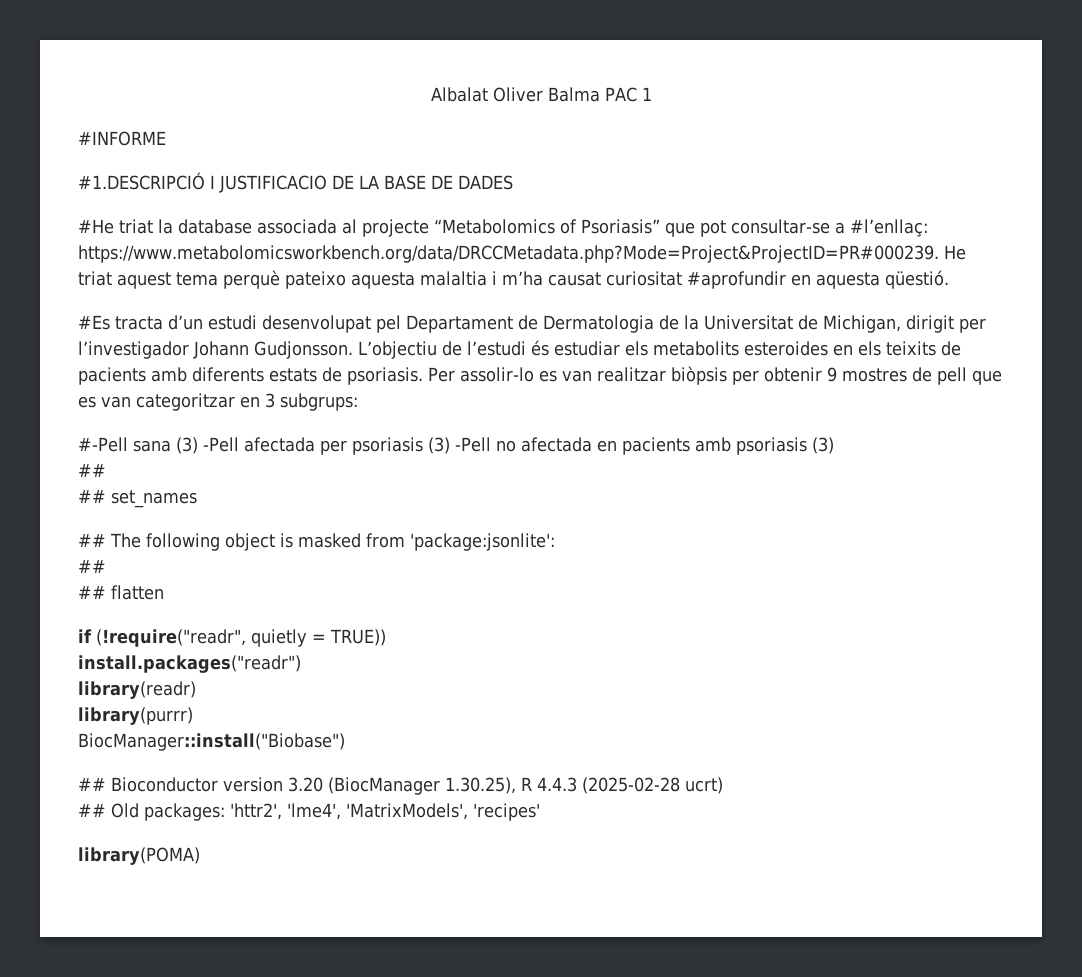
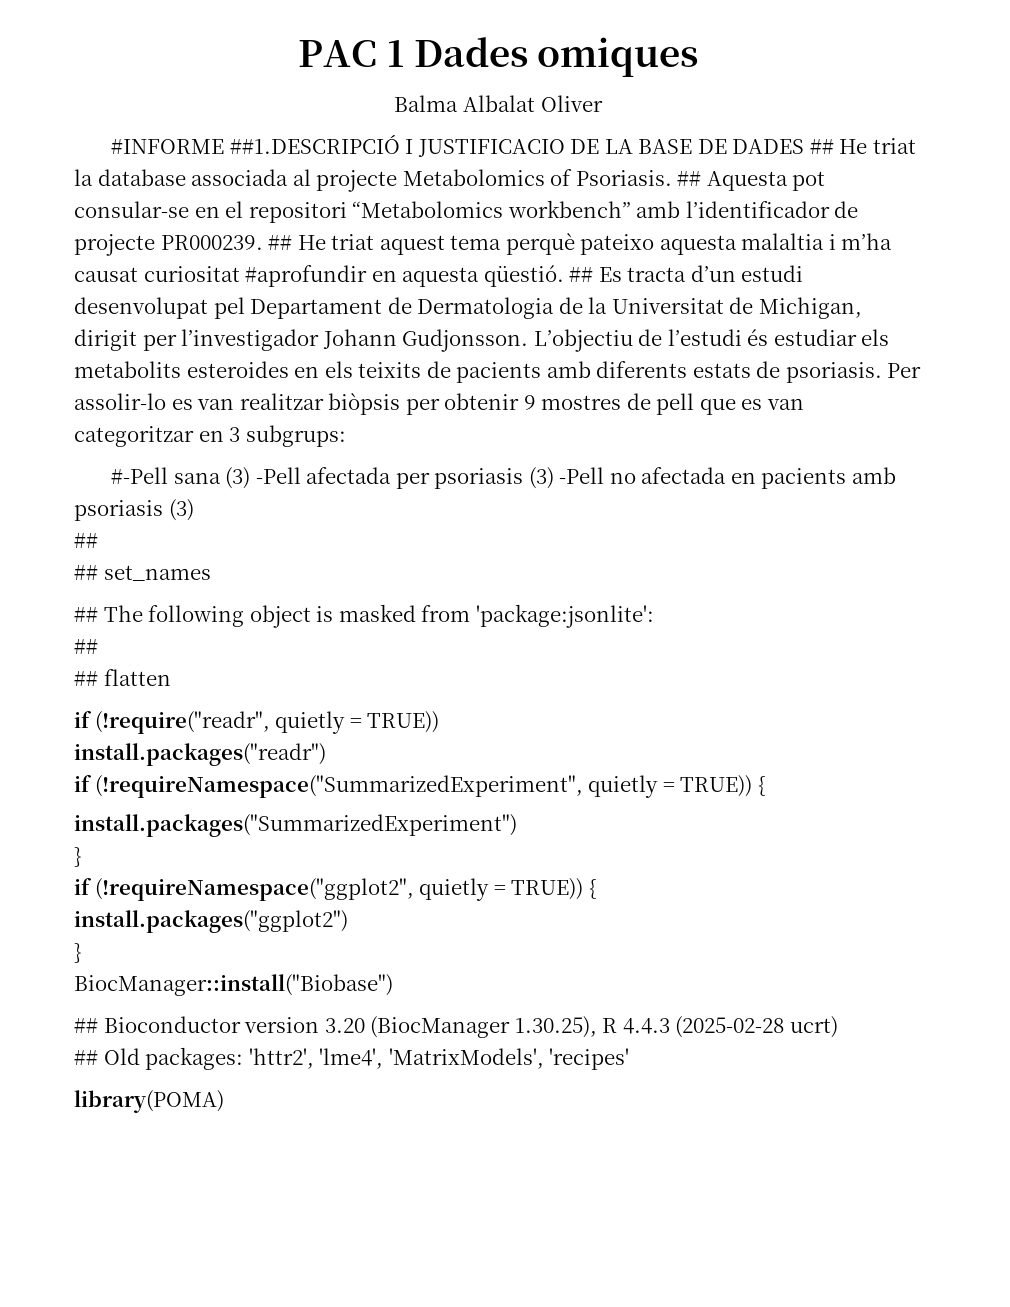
(430, 94) none -> [297,37,699,77] [394,95,459,112] PAC 1 Dades omiques // Balma
[547,87,652,102] Balma PAC 1 -> (603, 103) none
[78,172,205,190] // #1.DESCRIPCIÓ -> [229,134,400,154] ##1.DESCRIPCIÓ
[78,219,114,234] // #He -> [809,139,868,154] ## He
[434,219,928,237] [78,245,939,263] “Metabolomics of Psoriasis” que pot consultar-se a #l’enllaç: https://www.metabolomicsworkbench.org/data/DRCCMetadata.php?Mode=Project&ProjectID=PR#000239. -> [402,169,826,191] [74,200,859,223] [74,234,293,256] Metabolomics of Psoriasis. ## Aquesta pot consular-se en el repositori “Metabolomics workbench” amb l’identificador de projecte PR000239. ##
[78,315,110,330] // #Es -> [569,267,622,282] ## Es
[78,681,196,699] [78,707,193,725] library(readr) // library(purrr) -> [74,775,766,798] [74,814,517,837] [74,847,82,867] [74,878,597,901] [74,910,348,933] [74,943,82,963] if (!requireNamespace("SummarizedExperiment", quietly = TRUE)) { // install.packages("SummarizedExperiment") // } // if (!requireNamespace("ggplot2", quietly = TRUE)) { // install.packages("ggplot2") // }

